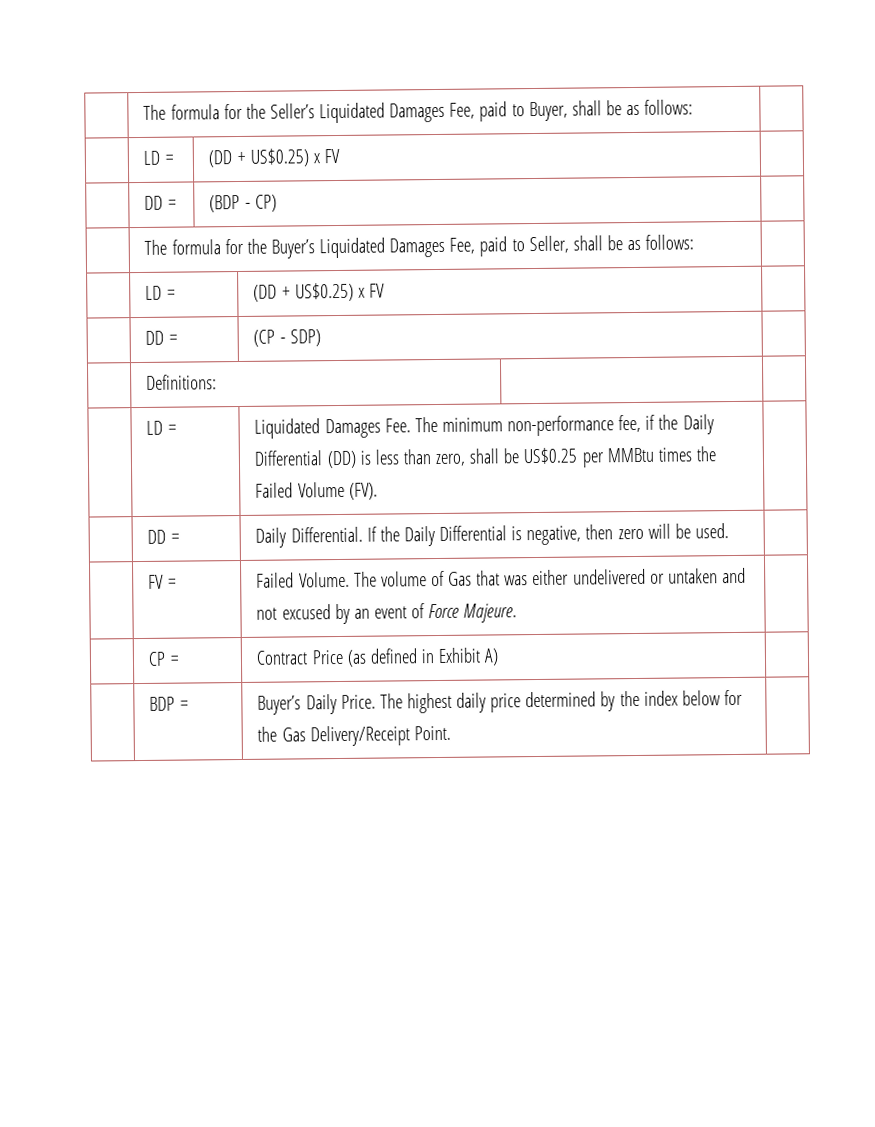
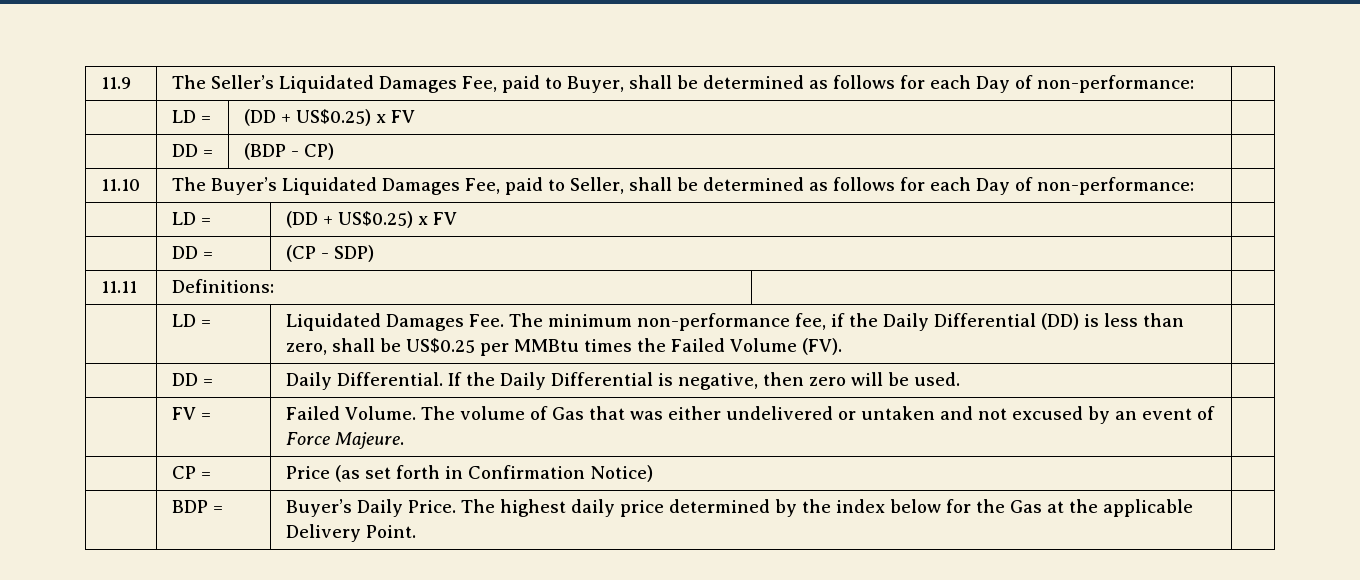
[143,103,266,120] | The formula for the -> [100,77,131,89] [171,75,206,89] 11.9 | The
[626,99,694,116] as follows: -> [702,75,1194,93] determined as follows for each Day of non-performance:
[144,238,267,255] | The formula for the -> [100,179,140,191] [171,177,206,191] 11.10 | The
[627,234,695,251] as follows: -> [702,177,1194,195] determined as follows for each Day of non-performance:
(321, 338) none -> [100,281,137,293] 11.11
[256,650,309,665] Contract -> (211, 475) none
[369,647,500,666] defined in Exhibit A) -> [364,465,653,482] set forth in Confirmation Notice)
[309,725,410,747] Delivery/Receipt -> [1046,499,1193,517] [285,524,361,542] at the applicable Delivery

